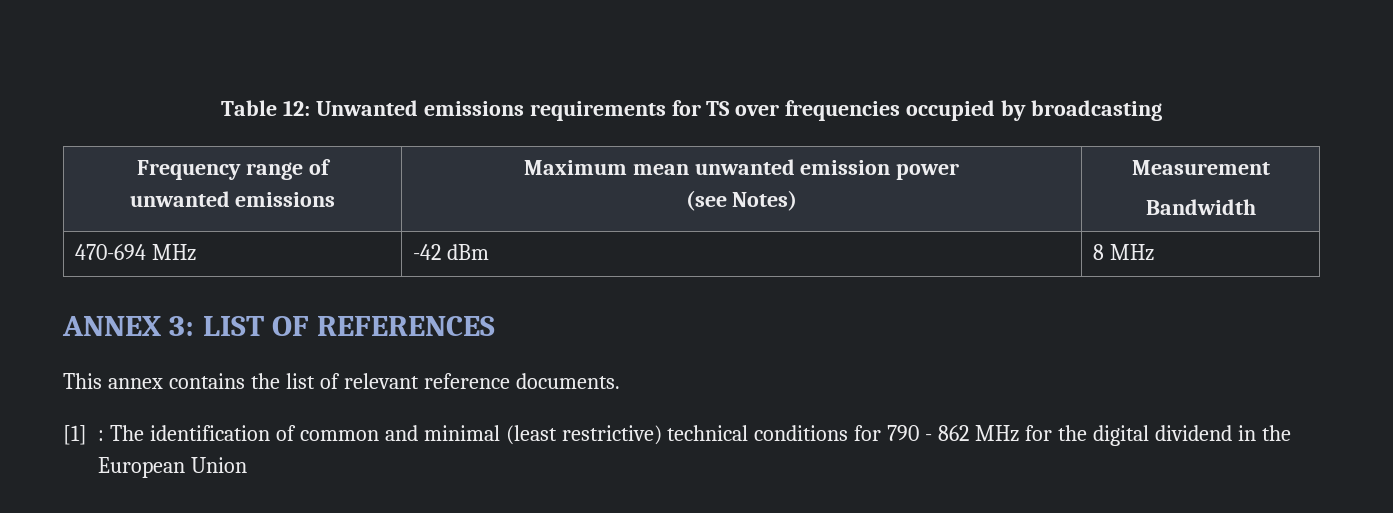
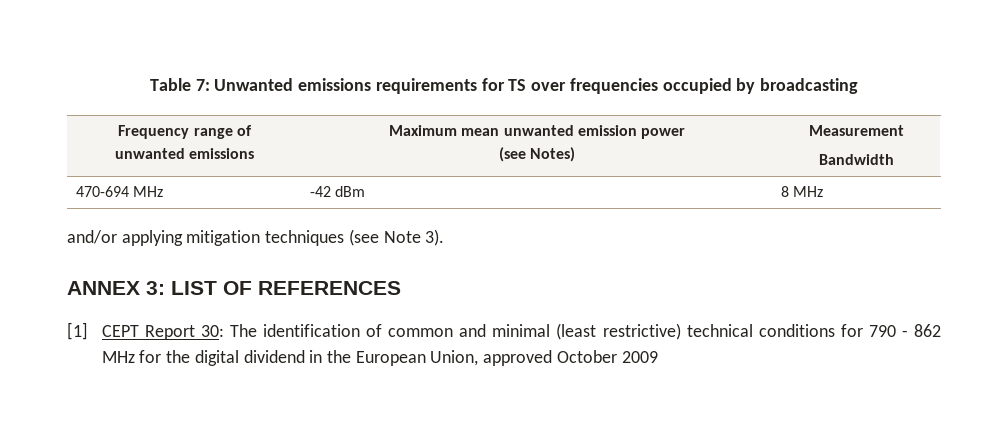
[282,100,310,116] 12: -> [195,79,210,91] 7:
(1154, 252) none -> [67,229,445,246] // and/or applying mitigation techniques (see Note 3).
[63,373,620,389] [63,425,104,445] This annex contains the list of relevant reference documents. // [1] : -> [67,322,224,340] [1] CEPT Report 30:
[190,457,247,473] Union -> [430,350,658,366] Union, approved October 2009

